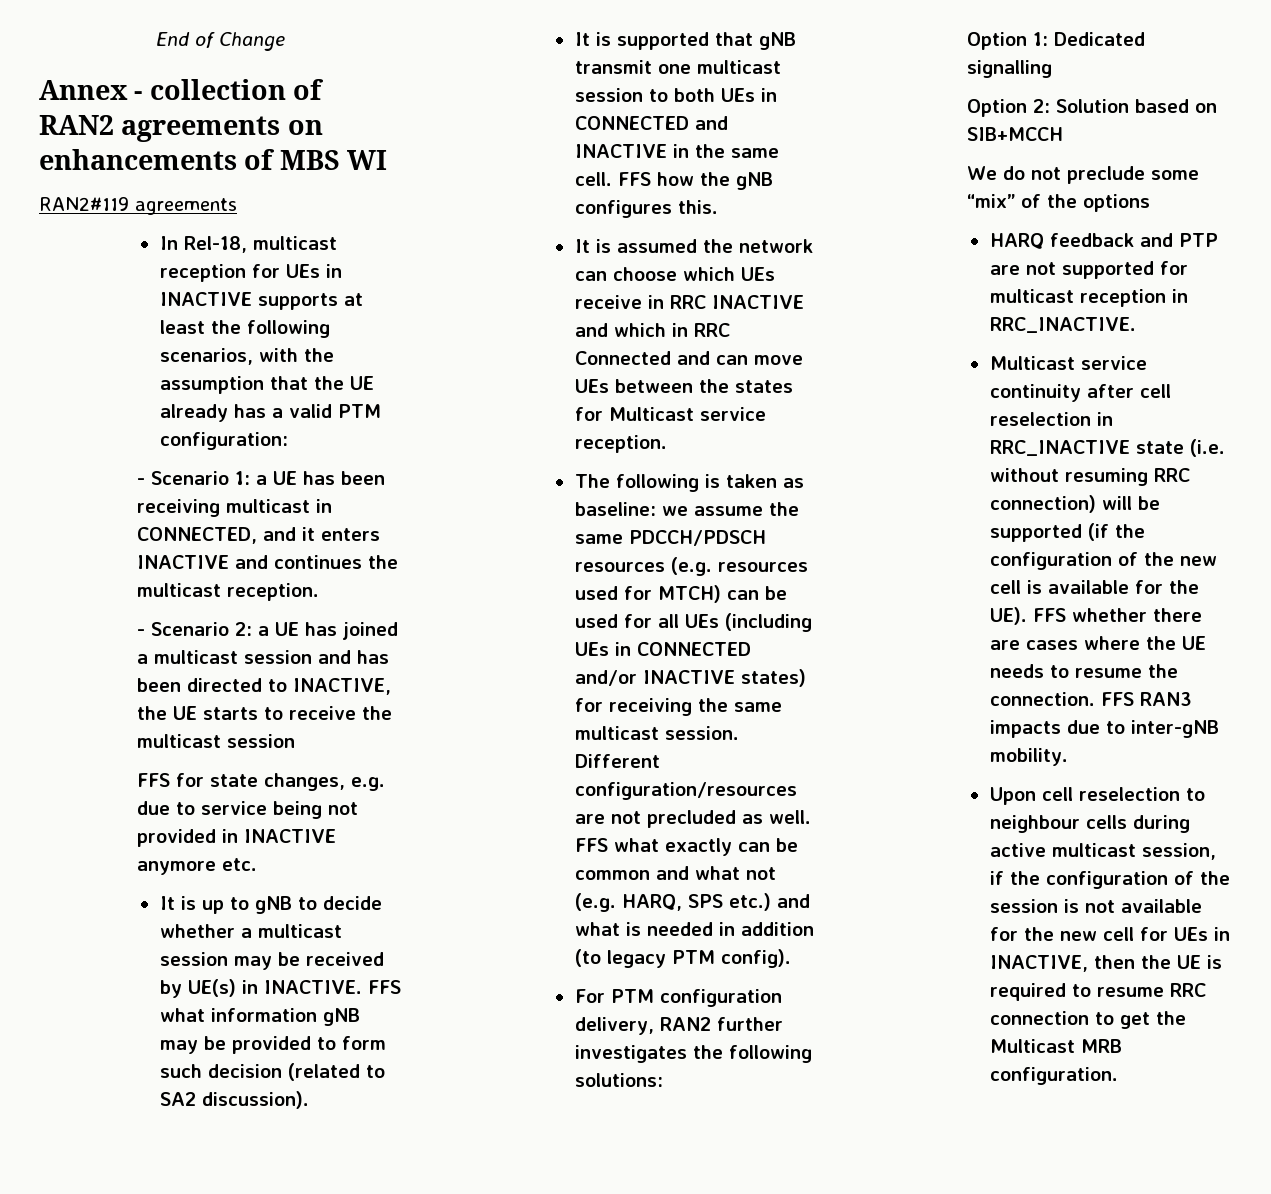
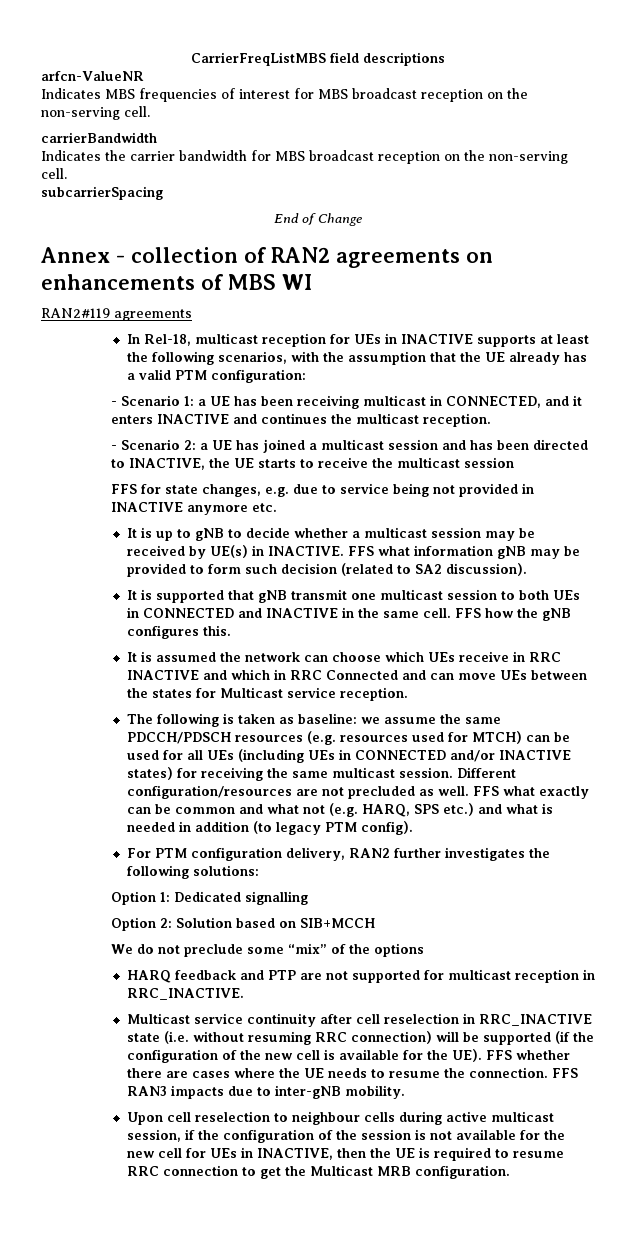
(156, 39) none -> [191,52,445,66] [41,71,144,81] [41,88,528,102] [41,106,150,120] [41,132,157,143] [41,150,568,164] [41,168,67,179] [41,186,163,200] CarrierFreqListMBS field descriptions // arfcn-ValueNR // Indicates MBS frequencies of interest for MBS broadcast reception on the non-serving cell. // carrierBandwidth // Indicates the carrier bandwidth for MBS broadcast reception on the non-serving cell. // subcarrierSpacing //

